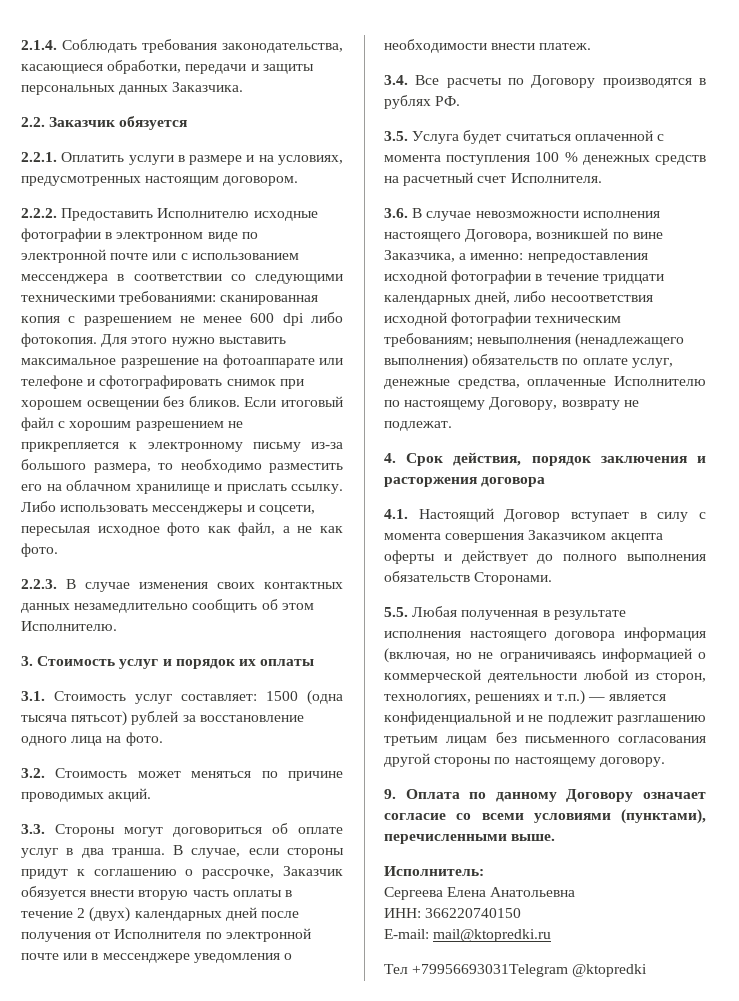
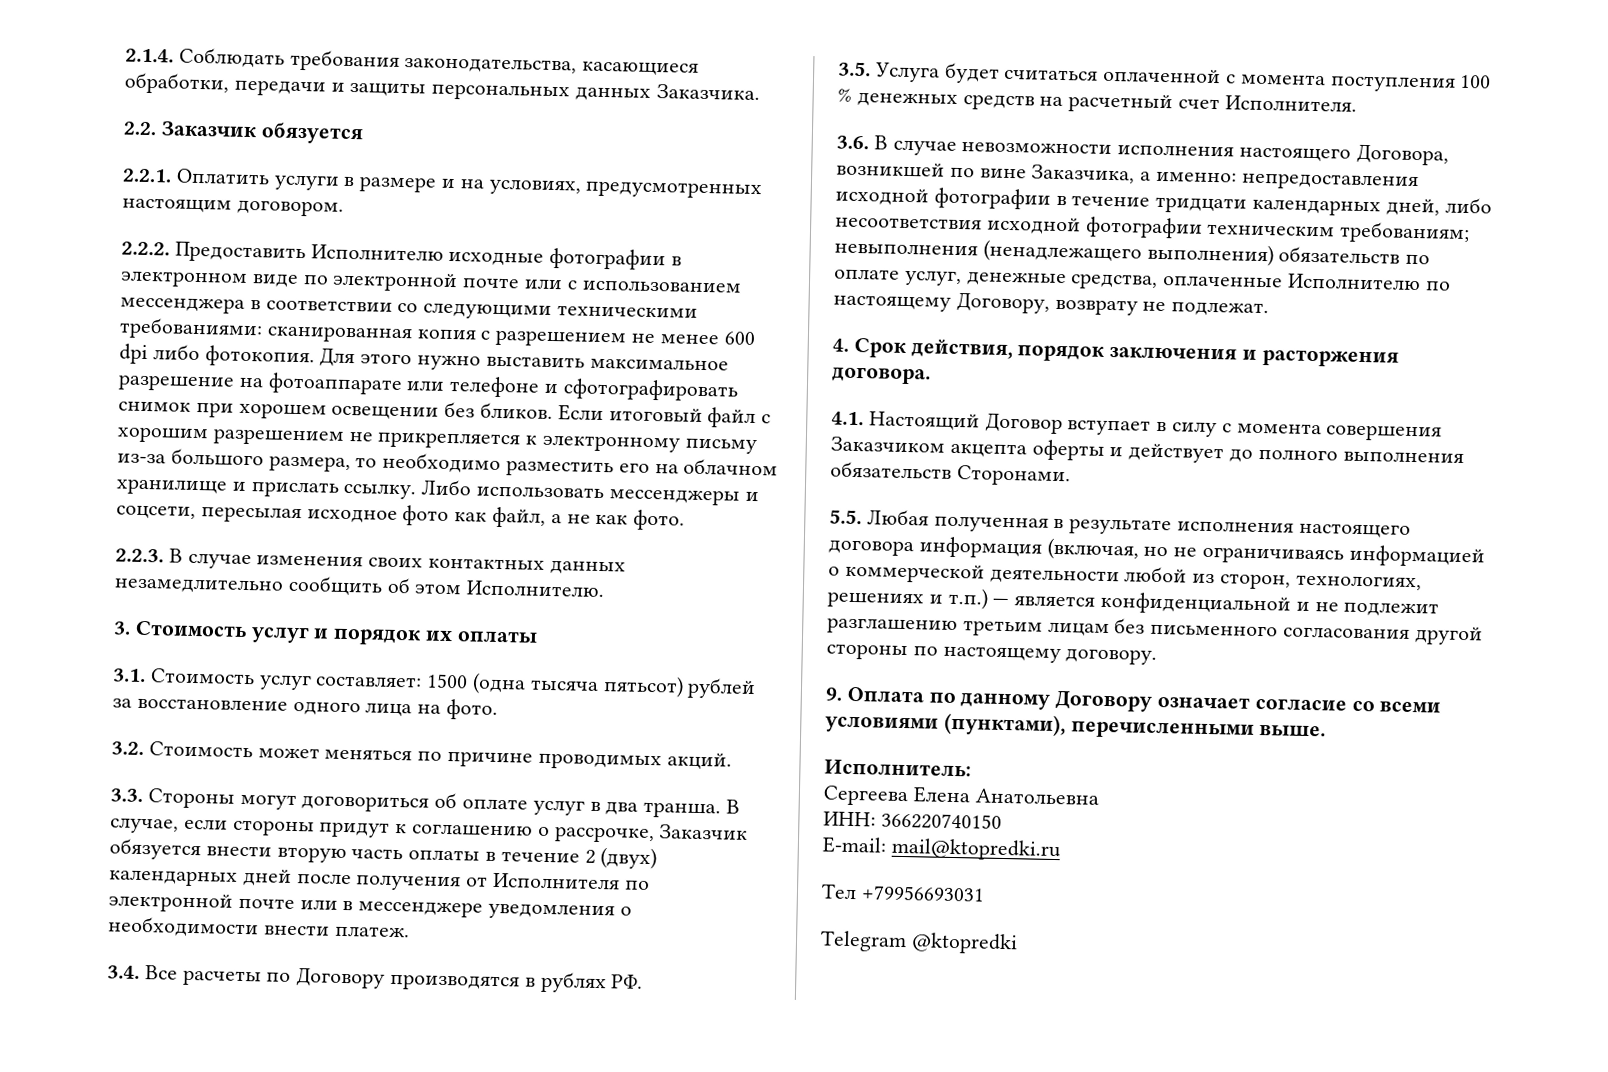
[481,477,546,487] договора -> [832,366,931,385] договора.
[412,964,569,977] +79956693031Telegram -> [860,885,985,902] [820,930,907,953] +79956693031 // Telegram

